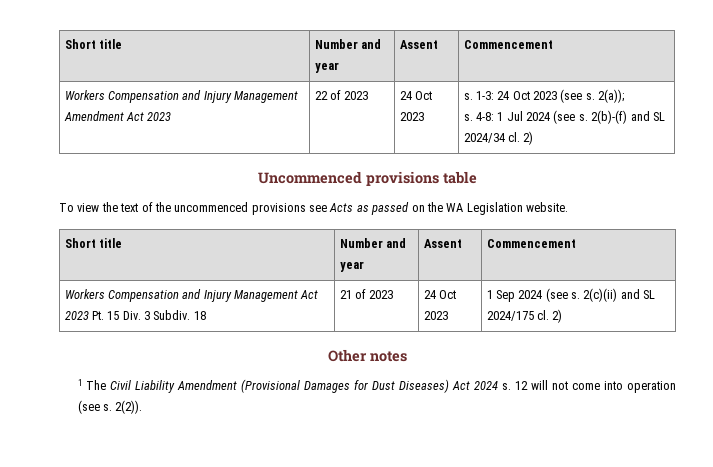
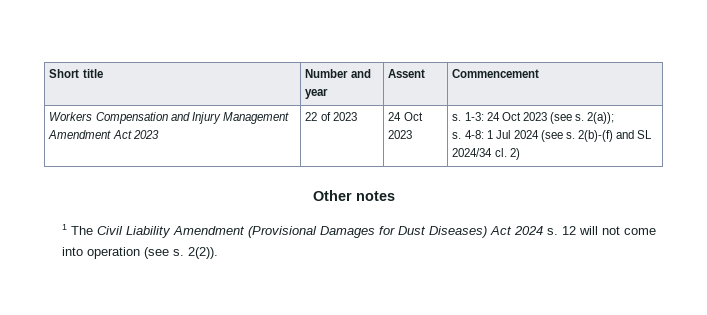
[258,171,477,186] [59,202,568,215] [64,238,122,248] [339,238,406,248] [339,261,364,272] [423,239,462,248] [486,239,576,248] [64,289,319,302] [64,310,206,320] [339,289,394,299] [423,290,456,299] [423,311,448,320] [486,288,656,302] [486,309,563,323] // Uncommenced provisions table // To view the text of the uncommenced provisions see Acts as passed on the WA Legislation website. // Short title | Number and year | Assent | Commencement // Workers Compensation and Injury Management Act 2023 Pt. 15 Div. 3 Subdiv. 18 | 21 of 2023 | 24 Oct 2023 | 1 Sep 2024 (see s. 2(c)(ii) and SL 2024/175 cl. 2) -> (520, 154) none

